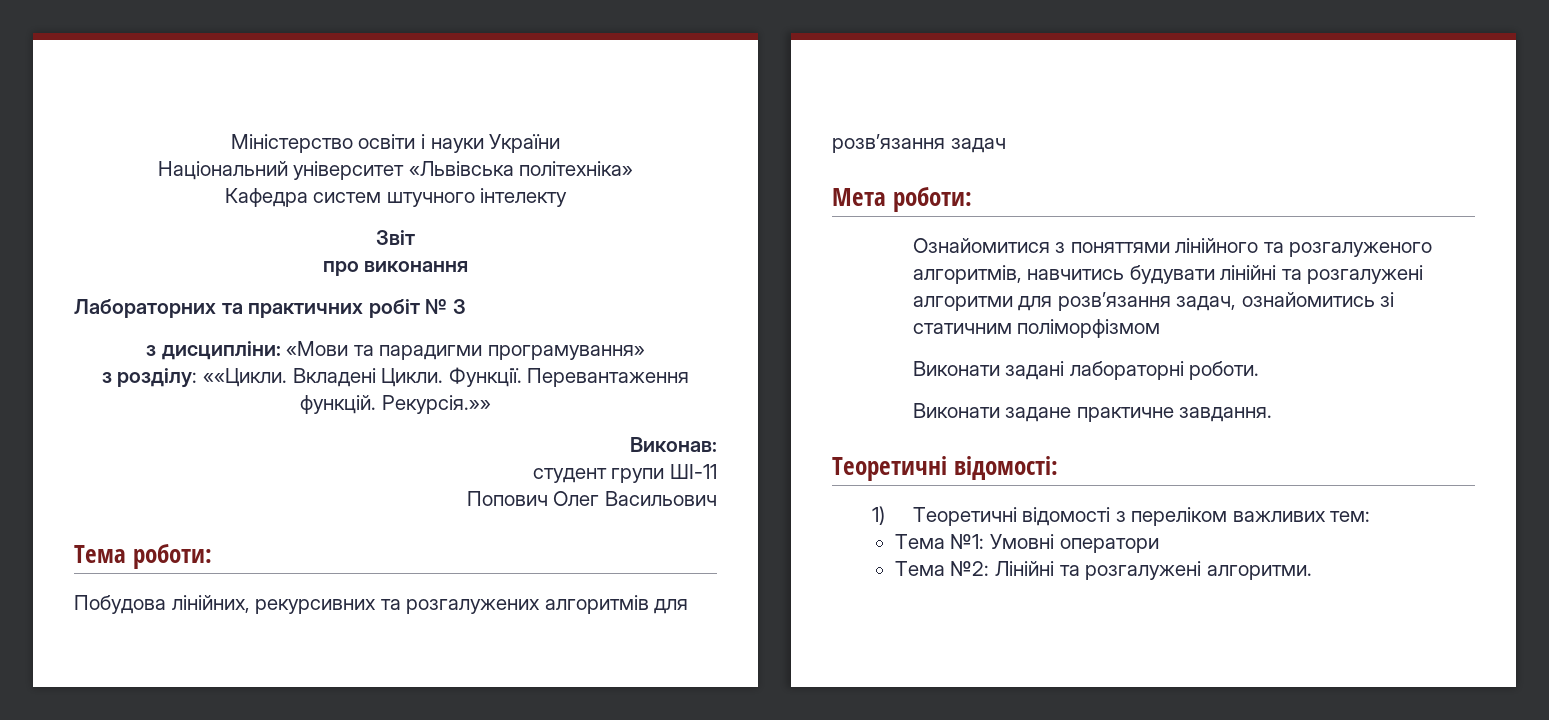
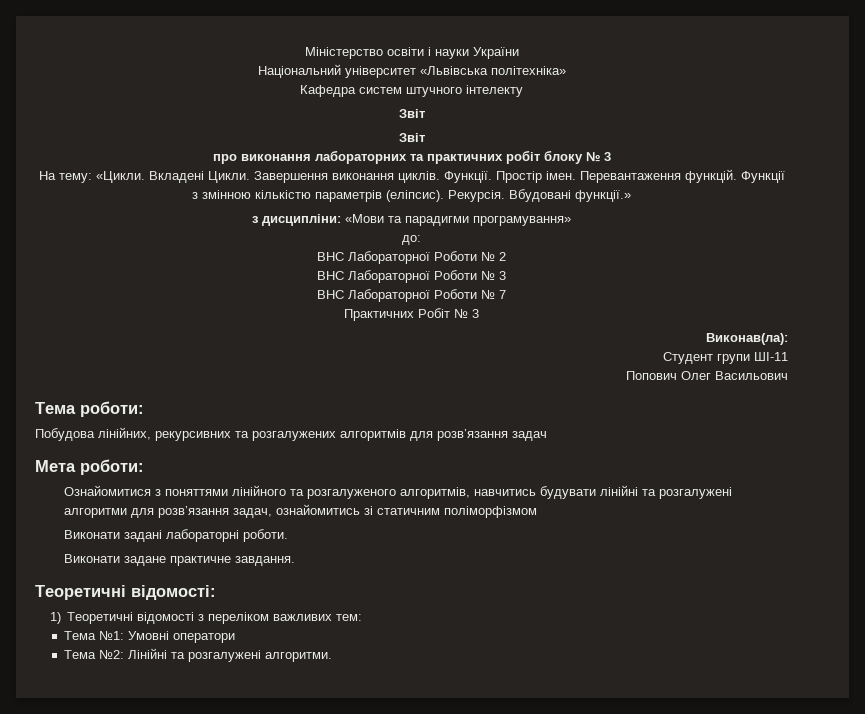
(415, 237) none -> [398,133,425,142] // Звіт
[74,299,216,318] // Лабораторних -> [314,150,407,164] лабораторних
[425,299,466,314] № 3 -> [543,150,611,164] [38,169,785,183] [192,189,631,202] блоку № 3 // На тему: «Цикли. Вкладені Цикли. Завершення виконання циклів. Функції. Простір імен. Перевантаження функцій. Функції з змінною кількістю параметрів (еліпсис). Рекурсія. Вбудовані функції.»
[101,367,690,388] [300,395,491,414] [630,437,717,452] [532,468,607,483] з розділу: ««Цикли. Вкладені Цикли. Функції. Перевантаження функцій. Рекурсія.»» // Виконав: // студент -> [402,235,421,245] [317,251,506,264] [317,270,506,283] [317,289,506,302] [344,308,479,321] [706,333,788,345] [663,352,713,364] до: // ВНС Лабораторної Роботи № 2 // ВНС Лабораторної Роботи № 3 // ВНС Лабораторної Роботи № 7 // Практичних Робіт № 3 // Виконав(ла): // Студент

